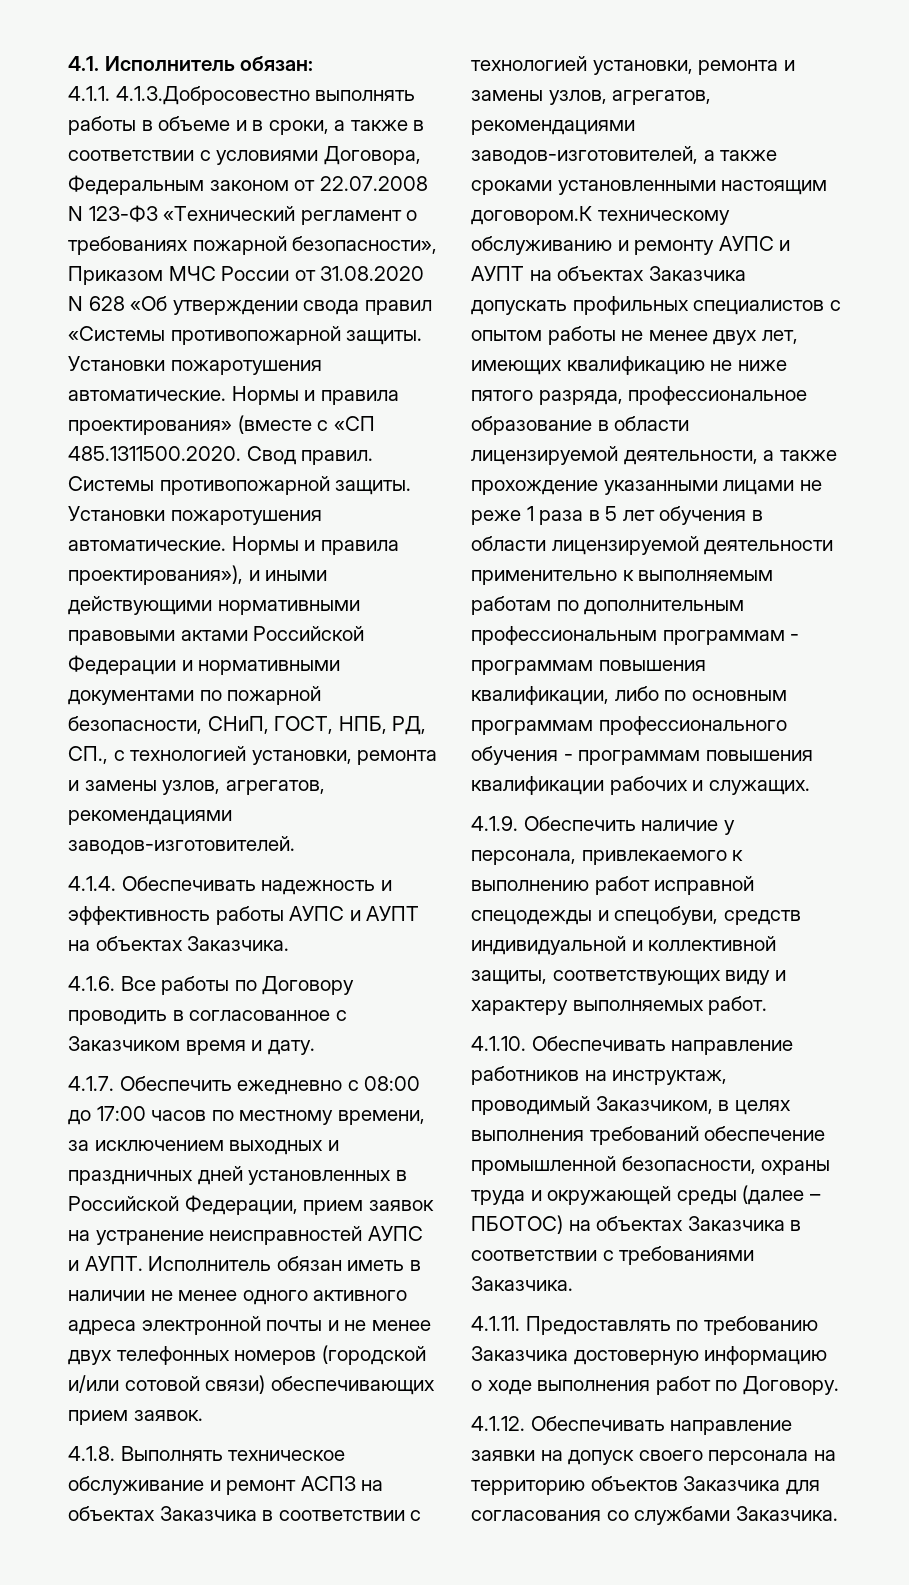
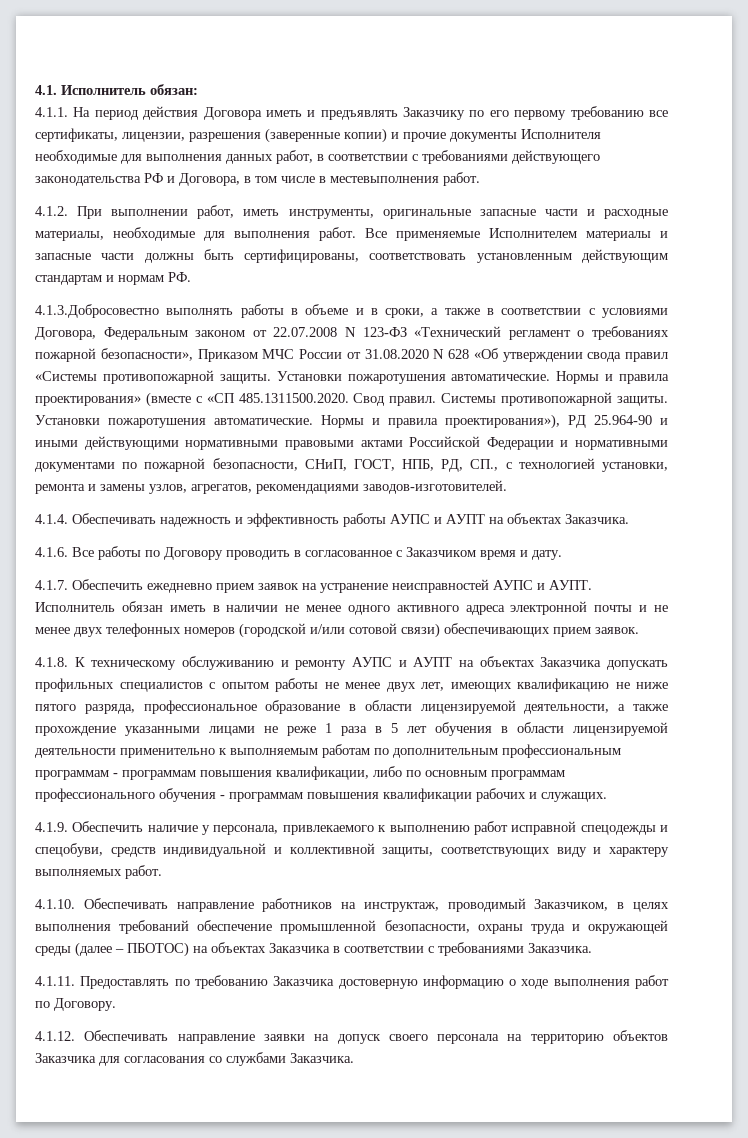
(110, 93) none -> [73,106,668,120] [35,128,601,143] [35,150,600,164] [35,172,480,186] [35,205,669,219] [35,227,668,241] [35,249,668,263] [35,272,191,285] На период действия Договора иметь и предъявлять Заказчику по его первому требованию все сертификаты, лицензии, разрешения (заверенные копии) и прочие документы Исполнителя необходимые для выполнения данных работ, в соответствии с требованиями действующего законодательства РФ и Договора, в том числе в местевыполнения работ. // 4.1.2. При выполнении работ, иметь инструменты, оригинальные запасные части и расходные материалы, необходимые для выполнения работ. Все применяемые Исполнителем материалы и запасные части должны быть сертифицированы, соответствовать установленным действующим стандартам и нормам РФ. //
(243, 575) none -> [568,415,652,428] РД 25.964-90
[347,1076,421,1091] [68,1106,425,1125] [68,1140,339,1155] [68,1166,407,1185] [68,1195,298,1215] с 08:00 до 17:00 часов по местному времени, за исключением выходных и праздничных дней установленных в Российской Федерации, -> (212, 588) none
[120,1446,346,1461] [68,1476,384,1495] [68,1506,422,1521] [471,56,795,75] [471,90,712,105] [471,120,635,135] [471,146,778,165] [471,180,828,195] [471,206,592,225] Выполнять техническое обслуживание и ремонт АСПЗ на объектах Заказчика в соответствии с технологией установки, ремонта и замены узлов, агрегатов, рекомендациями заводов-изготовителей, а также сроками установленными настоящим договором.К -> [74,657,85,667] К

